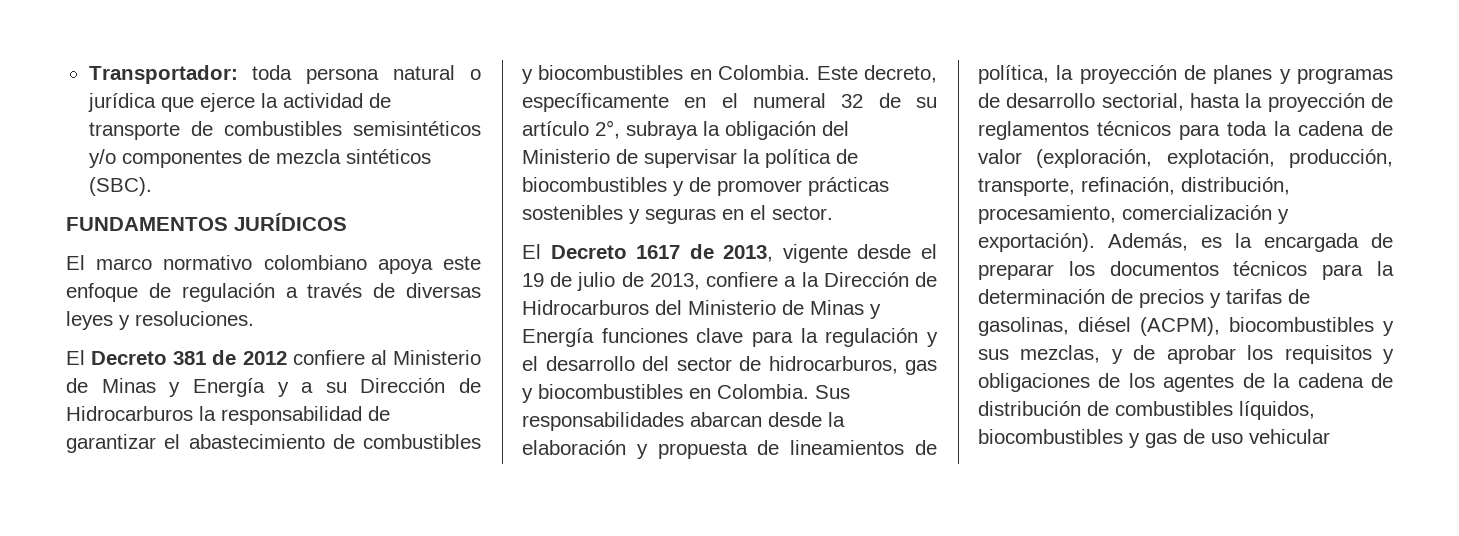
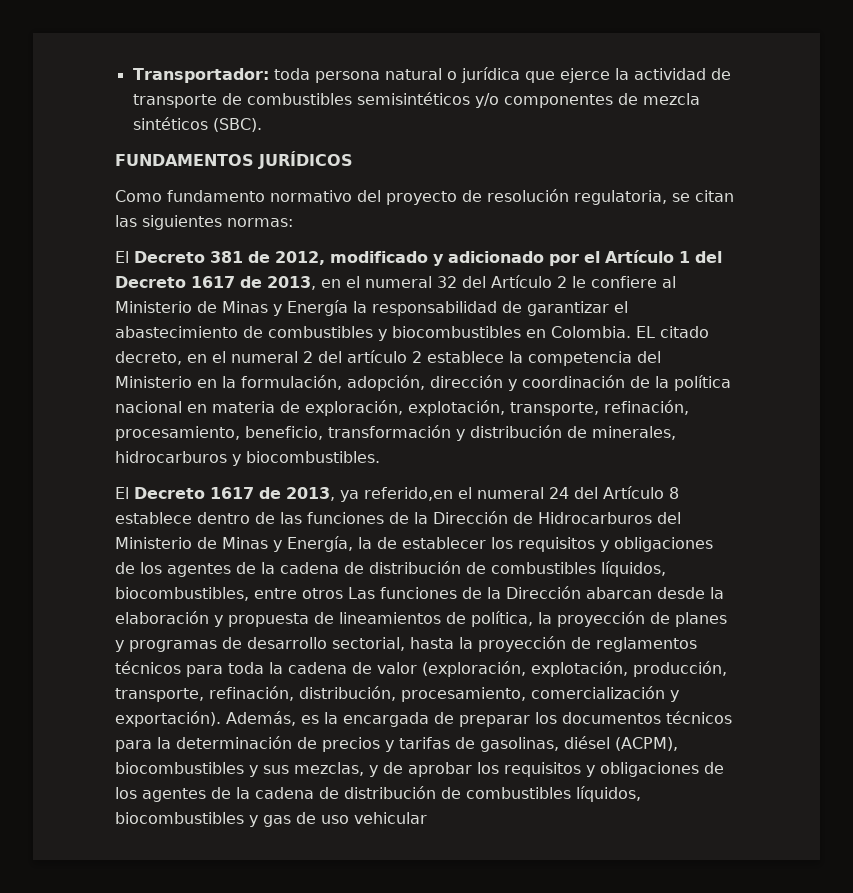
[66,255,481,274] [66,283,481,302] [66,311,254,330] [66,350,287,365] El marco normativo colombiano apoya este enfoque de regulación a través de diversas leyes y resoluciones. // El Decreto 381 de 2012 -> [115,189,734,205] [115,215,293,230] [115,250,722,266] [115,275,586,290] Como fundamento normativo del proyecto de resolución regulatoria, se citan las siguientes normas: // El Decreto 381 de 2012, modificado y adicionado por el Artículo 1 del Decreto 1617 de 2013, en el numeral 32 del Artículo 2 le
[277,378,481,397] [66,406,193,421] y a su Dirección de Hidrocarburos -> (348, 308) none
[816,65,937,83] [522,93,937,112] [522,120,849,140] [522,149,858,168] [522,177,889,196] [522,205,833,224] Este decreto, específicamente en el numeral 32 de su artículo 2°, subraya la obligación del Ministerio de supervisar la política de biocombustibles y de promover prácticas sostenibles y seguras en el sector. -> [636,326,709,338] [115,350,661,366] [115,375,731,391] [115,400,689,416] [115,425,676,441] [115,451,380,466] EL citado decreto, en el numeral 2 del artículo 2 establece la competencia del Ministerio en la formulación, adopción, dirección y coordinación de la política nacional en materia de exploración, explotación, transporte, refinación, procesamiento, beneficio, transformación y distribución de minerales, hidrocarburos y biocombustibles.
[782,244,937,263] [522,272,797,291] vigente desde el 19 de julio de 2013, confiere a -> [340,486,679,502] [115,512,409,524] ya referido,en el numeral 24 del Artículo 8 establece dentro de las funciones de
[522,328,938,347] [522,356,937,375] [522,384,850,403] [522,412,684,431] Energía funciones clave para la regulación y el desarrollo del sector de hidrocarburos, gas y biocombustibles en Colombia. Sus responsabilidades -> [287,536,713,552] [115,561,666,577] [115,586,581,601] Energía, la de establecer los requisitos y obligaciones de los agentes de la cadena de distribución de combustibles líquidos, biocombustibles, entre otros Las funciones de la Dirección

